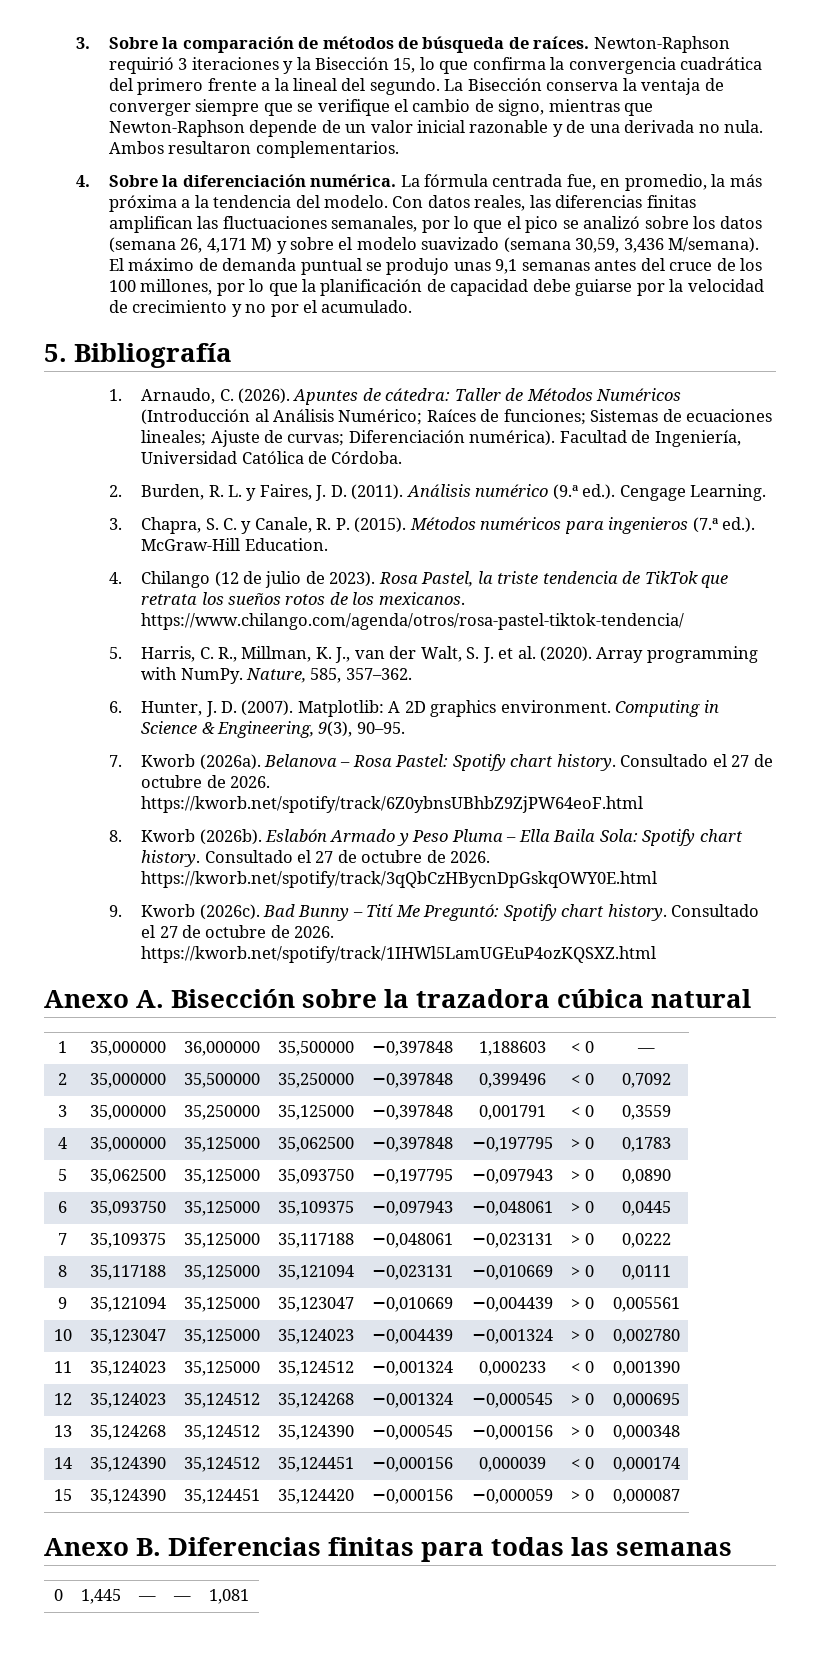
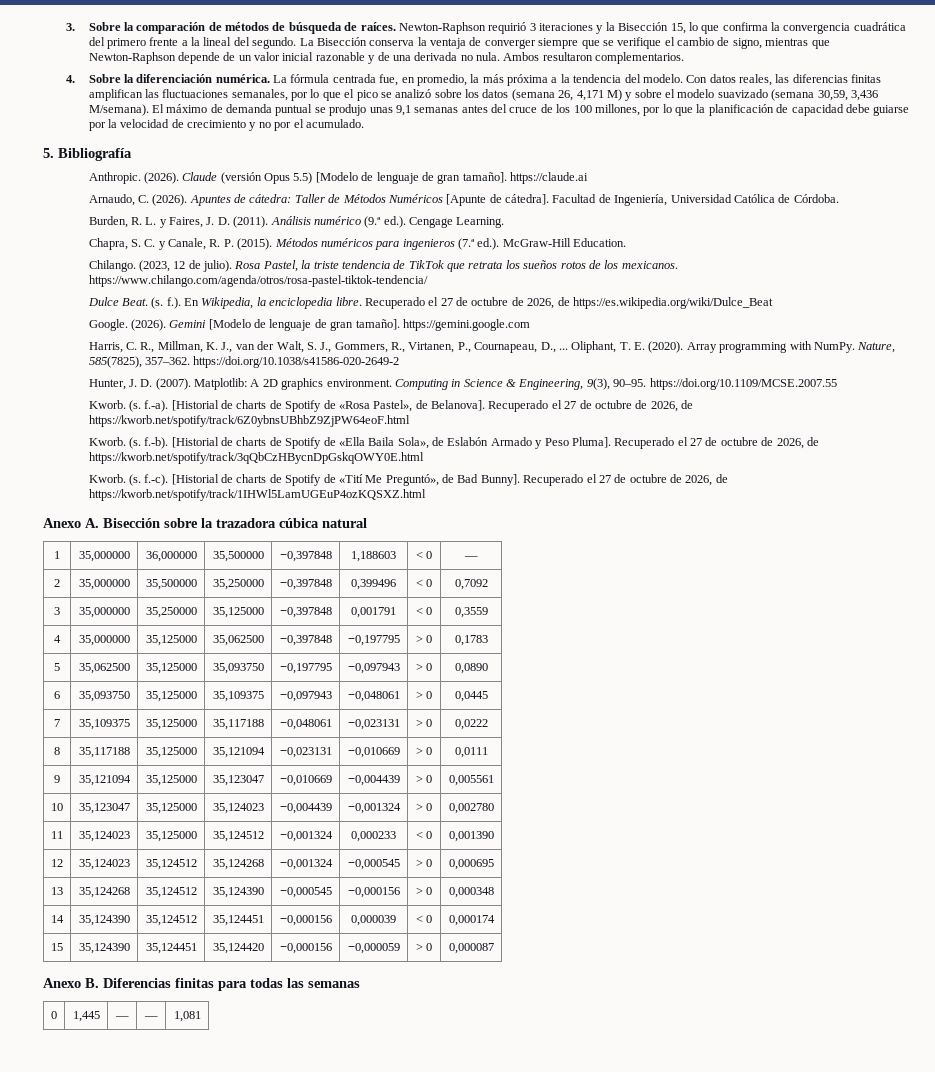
[108,389,122,401] 1. -> [88,172,588,184] Anthropic. (2026). Claude (versión Opus 5.5) [Modelo de lenguaje de gran tamaño]. https://claude.ai //
[141,409,773,425] [141,430,556,447] (Introducción al Análisis Numérico; Raíces de funciones; Sistemas de ecuaciones lineales; Ajuste de curvas; Diferenciación numérica). -> [446,194,549,206] [Apunte de cátedra].
[108,485,122,497] 2. -> (839, 198) none
[108,518,122,530] 3. -> (505, 222) none
[108,571,376,588] 4. Chilango (12 de julio de 2023). -> [88,260,232,272] Chilango. (2023, 12 de julio).
[108,647,122,659] 5. -> [87,297,773,309] [88,319,530,331] Dulce Beat. (s. f.). En Wikipedia, la enciclopedia libre. Recuperado el 27 de octubre de 2026, de https://es.wikipedia.org/wiki/Dulce_Beat // Google. (2026). Gemini [Modelo de lenguaje de gran tamaño]. https://gemini.google.com //
[482,646,536,663] J. et al. -> [320,341,645,353] J., Gommers, R., Virtanen, P., Cournapeau, D., ... Oliphant, T. E.
[310,668,342,683] 585, -> [88,356,142,368] 585(7825),
[108,701,122,713] // 6. -> [193,356,400,368] https://doi.org/10.1038/s41586-020-2649-2 //
[108,754,773,771] [141,775,271,788] // 7. Kworb (2026a). Belanova – Rosa Pastel: Spotify chart history. Consultado el 27 de octubre de 2026. -> [649,378,837,390] [88,400,693,412] https://doi.org/10.1109/MCSE.2007.55 // Kworb. (s. f.-a). [Historial de charts de Spotify de «Rosa Pastel», de Belanova]. Recuperado el 27 de octubre de 2026, de
[108,829,743,846] [141,850,491,867] 8. Kworb (2026b). Eslabón Armado y Peso Pluma – Ella Baila Sola: Spotify chart history. Consultado el 27 de octubre de 2026. -> [88,437,819,449] Kworb. (s. f.-b). [Historial de charts de Spotify de «Ella Baila Sola», de Eslabón Armado y Peso Pluma]. Recuperado el 27 de octubre de 2026, de
[108,904,760,921] [141,925,335,938] 9. Kworb (2026c). Bad Bunny – Tití Me Preguntó: Spotify chart history. Consultado el 27 de octubre de 2026. -> [88,474,728,486] Kworb. (s. f.-c). [Historial de charts de Spotify de «Tití Me Preguntó», de Bad Bunny]. Recuperado el 27 de octubre de 2026, de

